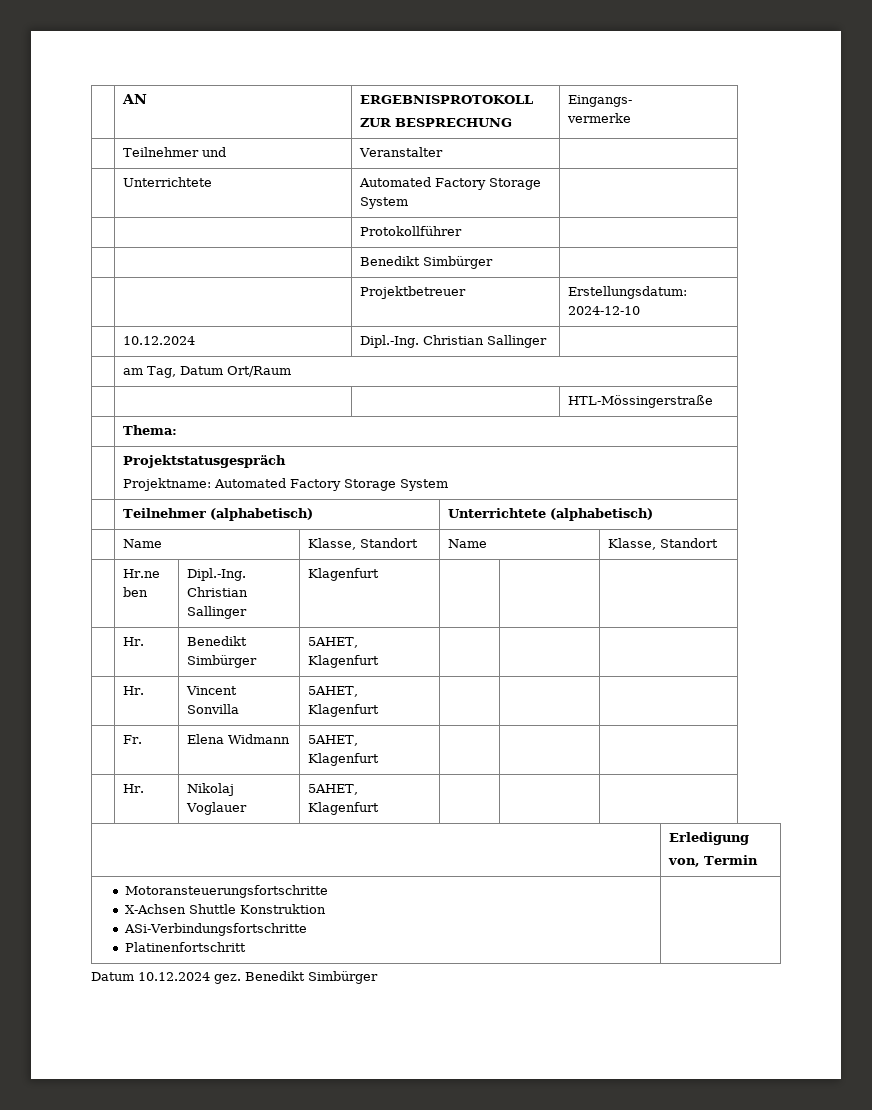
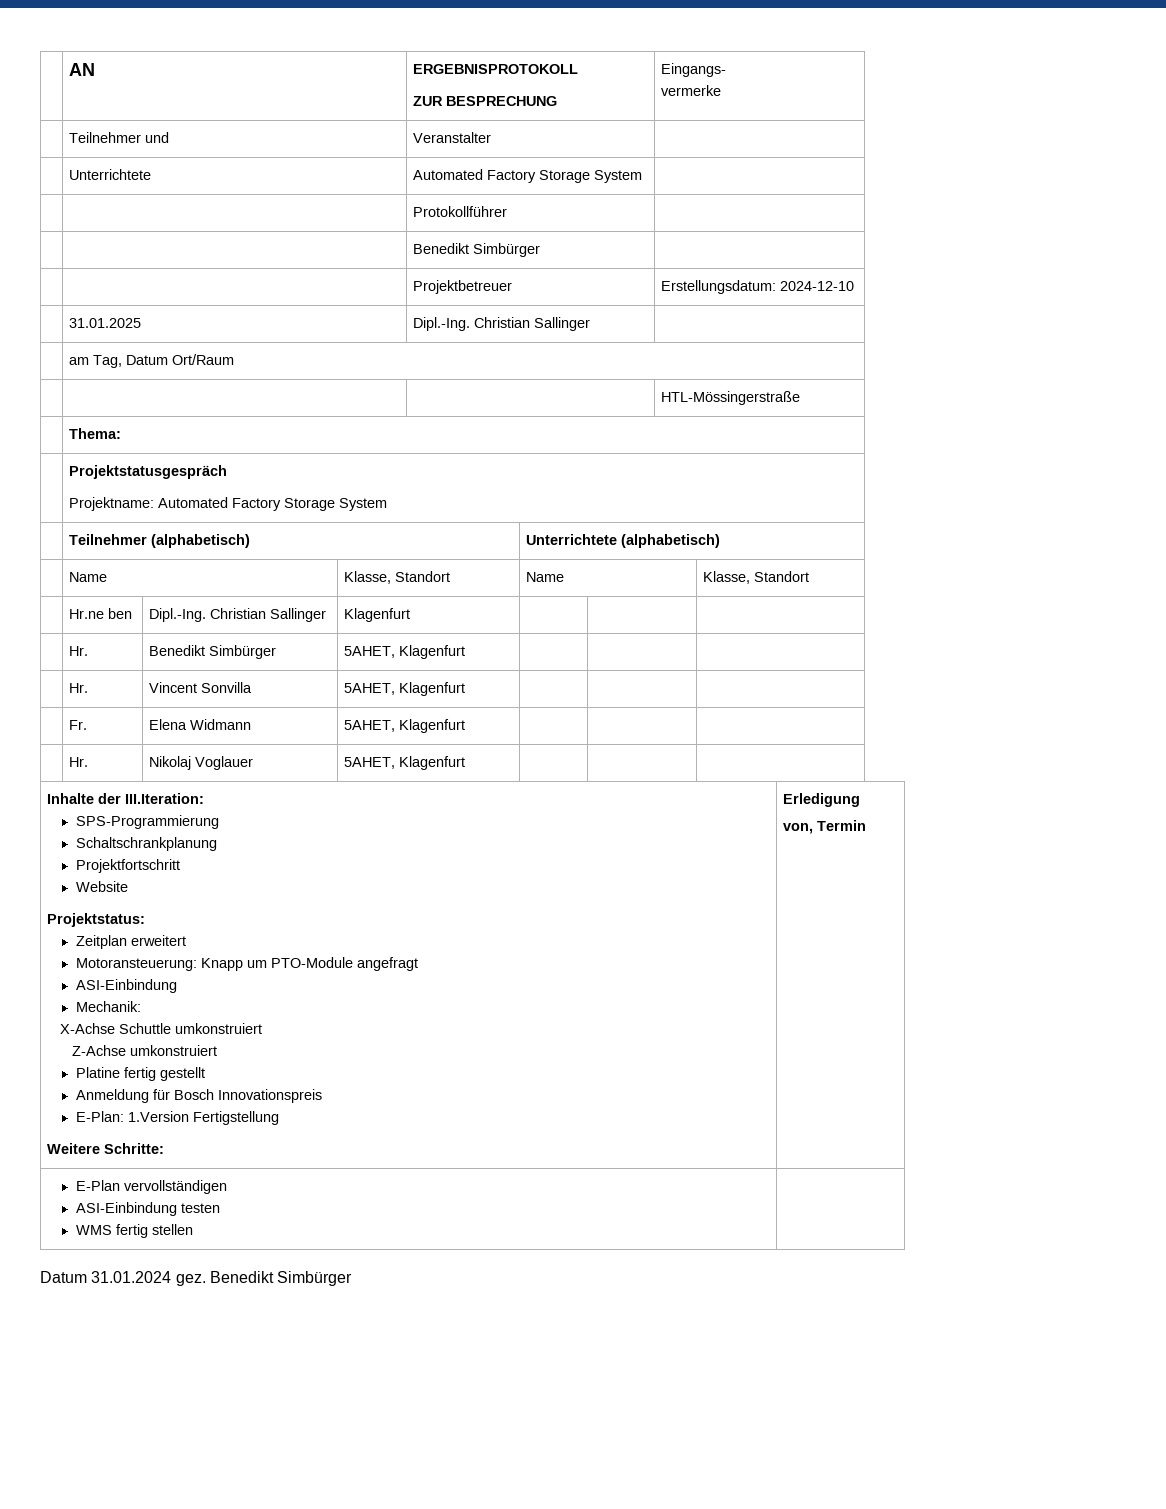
[122,336,195,345] 10.12.2024 -> [69,318,142,328] 31.01.2025
[668,832,749,845] [667,855,758,867] [124,885,328,898] [124,904,326,914] [123,923,307,936] [124,942,246,952] [91,972,210,981] | Erledigung // von, Termin // Motoransteuerungsfortschritte // X-Achsen Shuttle Konstruktion // ASi-Verbindungsfortschritte // Platinenfortschritt | // Datum 10.12.2024 -> [47,793,205,804] [75,815,219,829] [75,837,217,851] [75,859,180,873] [75,881,128,892] [47,913,146,927] [75,935,186,949] [75,957,418,971] [75,979,177,993] [75,1001,141,1012] [59,1023,262,1034] [71,1045,217,1056] [75,1067,205,1081] [75,1089,322,1103] [75,1111,279,1125] [47,1143,165,1154] [783,793,861,807] [783,820,867,834] [75,1180,227,1194] [75,1202,220,1216] [75,1224,193,1238] [40,1271,172,1283] Inhalte der III.Iteration: // SPS-Programmierung // Schaltschrankplanung // Projektfortschritt // Website // Projektstatus: // Zeitplan erweitert // Motoransteuerung: Knapp um PTO-Module angefragt // ASI-Einbindung // Mechanik: // X-Achse Schuttle umkonstruiert // Z-Achse umkonstruiert // Platine fertig gestellt // Anmeldung für Bosch Innovationspreis // E-Plan: 1.Version Fertigstellung // Weitere Schritte: | Erledigung // von, Termin // E-Plan vervollständigen // ASI-Einbindung testen // WMS fertig stellen | // Datum 31.01.2024

